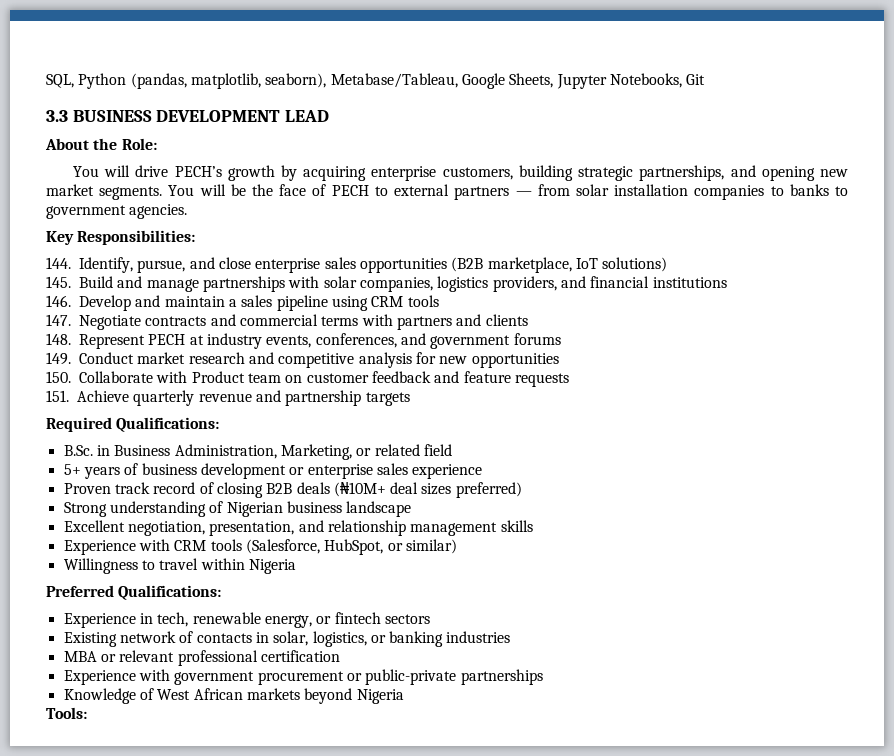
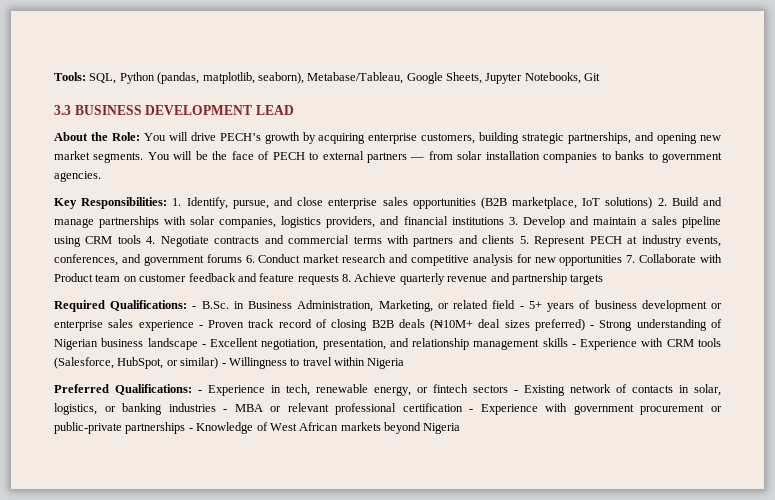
(46, 81) none -> [54,72,86,81] Tools:
(157, 144) // -> (140, 136) none
[46,257,71,269] // 144. -> [172,198,182,206] 1.
[46,276,71,288] // 145. -> [657,198,667,206] 2.
[46,295,71,307] // 146. -> [508,217,518,225] 3.
[46,314,71,326] // 147. -> [146,236,156,244] 4.
[46,333,71,345] // 148. -> [519,236,529,244] 5.
[46,352,71,365] // 149. -> [245,255,255,263] 6.
[46,371,71,383] // 150. -> [626,255,636,263] 7.
[46,390,69,402] // 151. -> [342,274,351,282] 8.
(220, 424) // -> [192,306,197,309] -
(452, 450) // -> [519,306,524,309] -
(483, 471) // -> [198,325,203,328] -
(522, 490) // -> [590,325,595,328] -
(412, 509) // -> [201,344,206,347] -
(533, 526) // -> [571,344,576,347] -
(457, 546) // -> [221,363,226,366] -
(222, 592) // -> [198,390,202,393] -
(430, 619) // -> [514,390,518,393] -
(511, 637) // -> [223,409,228,412] -
(340, 656) // -> [469,409,474,412] -
(543, 677) // -> [188,428,193,431] -
[46,707,87,719] // Tools: -> (461, 428) none

